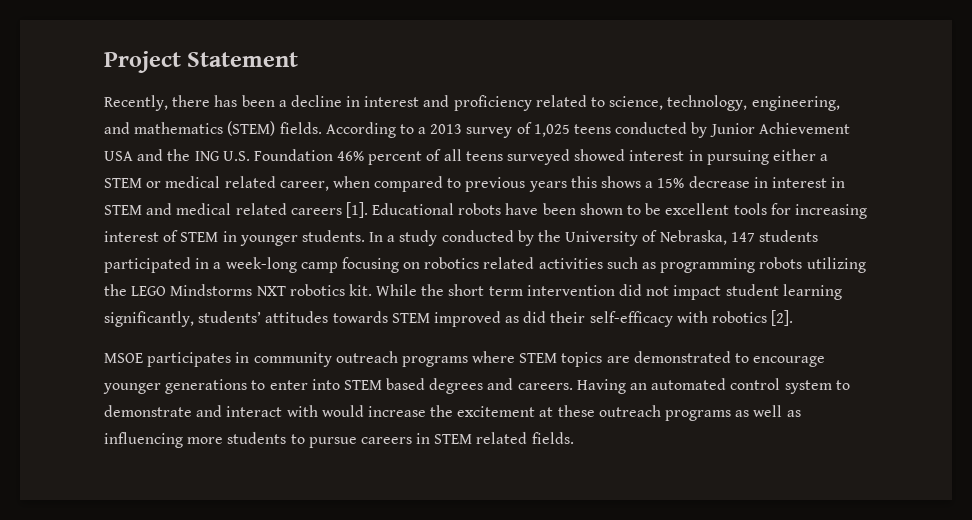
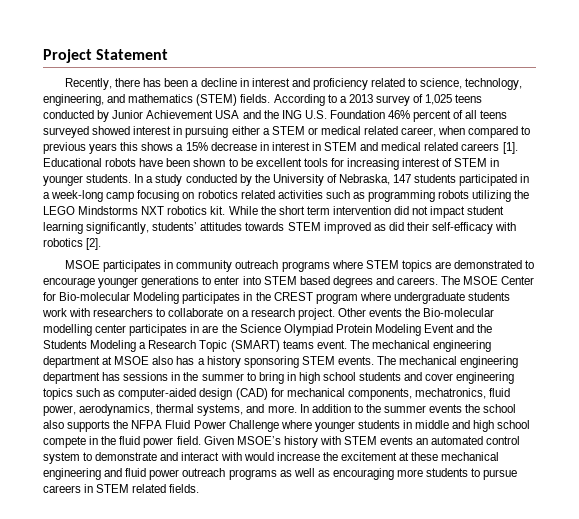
[576,379,626,394] Having -> [441,276,535,285] [43,292,511,304] [42,308,495,320] [43,324,493,336] [43,340,492,352] [43,356,519,368] [43,372,515,384] [43,388,511,400] [43,404,517,416] [43,420,531,432] [43,436,414,448] The MSOE Center for Bio-molecular Modeling participates in the CREST program where undergraduate students work with researchers to collaborate on a research project. Other events the Bio-molecular modelling center participates in are the Science Olympiad Protein Modeling Event and the Students Modeling a Research Topic (SMART) teams event. The mechanical engineering department at MSOE also has a history sponsoring STEM events. The mechanical engineering department has sessions in the summer to bring in high school students and cover engineering topics such as computer-aided design (CAD) for mechanical components, mechatronics, fluid power, aerodynamics, thermal systems, and more. In addition to the summer events the school also supports the NFPA Fluid Power Challenge where younger students in middle and high school compete in the fluid power field. Given MSOE’s history with STEM events
(595, 411) none -> [441,452,500,461] [43,468,180,480] mechanical engineering and fluid power
[104,432,183,448] influencing -> [332,468,394,480] encouraging

